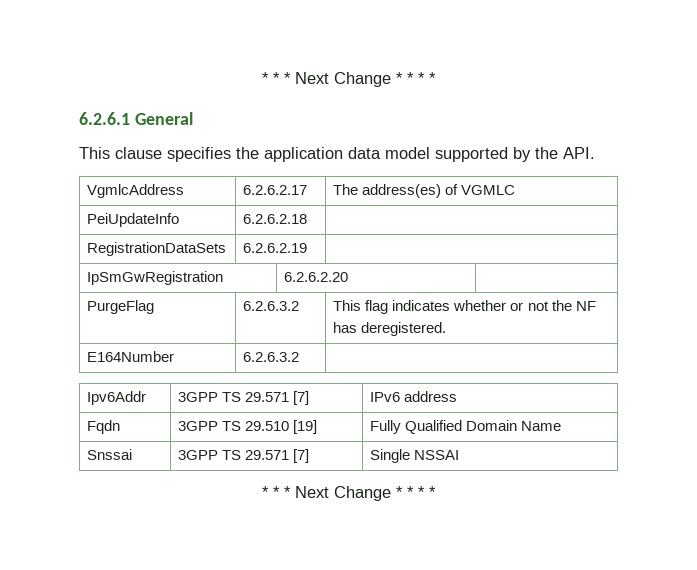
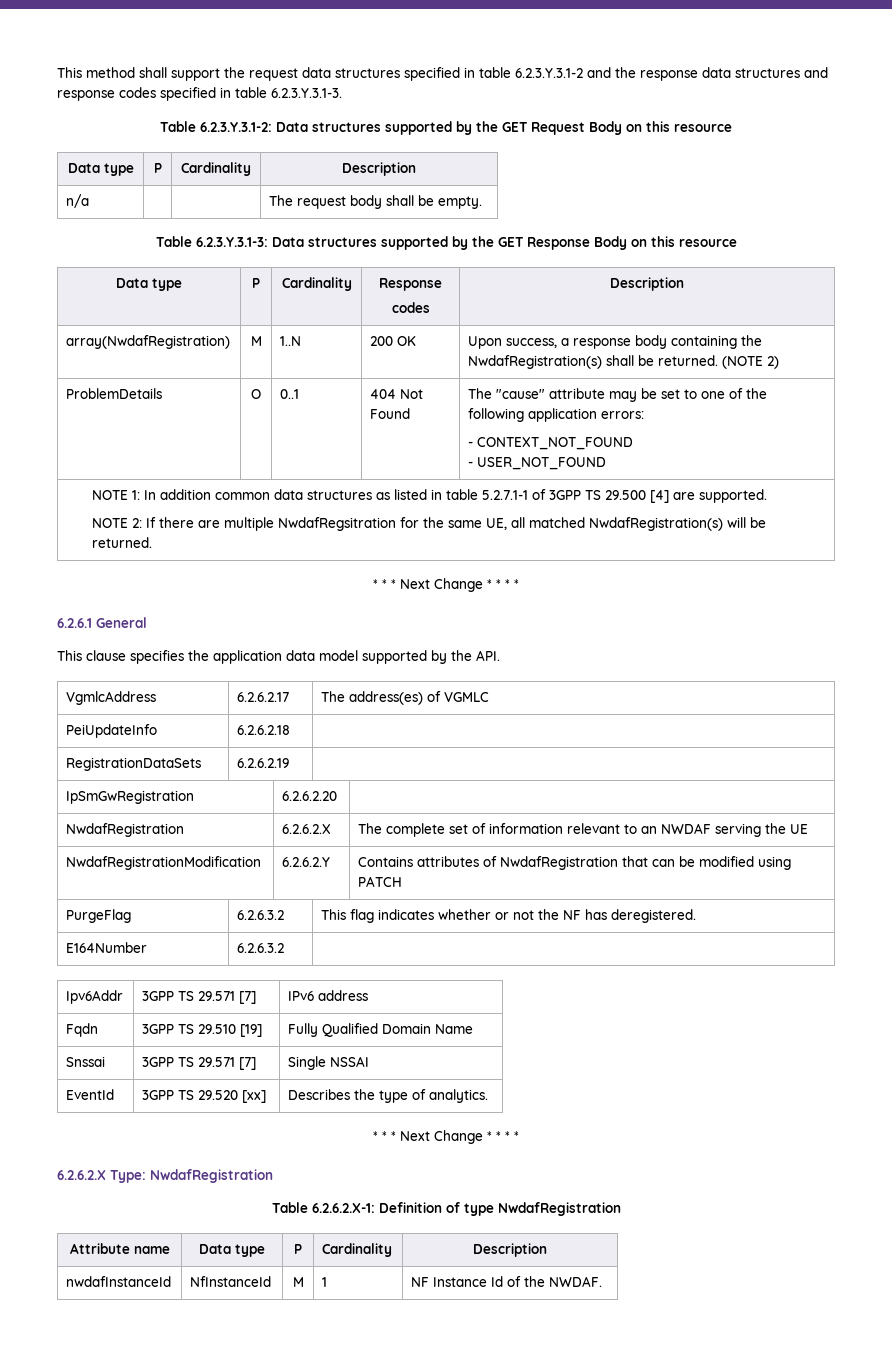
(262, 78) none -> [57,67,828,81] [57,87,342,101] [160,121,732,135] [67,163,134,176] [153,163,162,173] [181,162,251,176] [342,162,416,176] [66,194,90,208] [269,195,483,209] [155,236,737,250] [116,278,182,291] [252,278,260,288] [281,277,352,291] [379,278,442,291] [391,302,430,313] [610,277,684,291] [66,335,231,349] [250,336,262,346] [280,336,302,346] [370,336,417,346] [468,335,763,349] [468,355,780,369] [66,388,163,399] [251,389,261,399] [280,389,300,399] [370,389,424,399] [370,408,411,419] [468,388,768,402] [468,408,645,422] [468,437,634,450] [468,457,607,470] [92,489,768,503] [92,517,767,531] [92,537,153,548] This method shall support the request data structures specified in table 6.2.3.Y.3.1-2 and the response data structures and response codes specified in table 6.2.3.Y.3.1-3. // Table 6.2.3.Y.3.1-2: Data structures supported by the GET Request Body on this resource // Data type | P | Cardinality | Description // n/a | | | The request body shall be empty. // Table 6.2.3.Y.3.1-3: Data structures supported by the GET Response Body on this resource // Data type | P | Cardinality | Response // codes | Description // array(NwdafRegistration) | M | 1..N | 200 OK | Upon success, a response body containing the NwdafRegistration(s) shall be returned. (NOTE 2) // ProblemDetails | O | 0..1 | 404 Not Found | The "cause" attribute may be set to one of the following application errors: // - CONTEXT_NOT_FOUND // - USER_NOT_FOUND // NOTE 1: In addition common data structures as listed in table 5.2.7.1-1 of 3GPP TS 29.500 [4] are supported. // NOTE 2: If there are multiple NwdafRegsitration for the same UE, all matched NwdafRegistration(s) will be returned. //
(349, 277) none -> [66,823,185,837] [282,824,332,834] [358,823,809,837] [66,856,262,870] [282,857,331,867] [358,856,792,870] [358,876,403,887] // NwdafRegistration | 6.2.6.2.X | The complete set of information relevant to an NWDAF serving the UE // NwdafRegistrationModification | 6.2.6.2.Y | Contains attributes of NwdafRegistration that can be modified using PATCH
[262,486,436,501] // * * * Next Change * * * * -> [66,1089,115,1100] [142,1090,267,1103] [288,1089,489,1103] [373,1130,519,1144] [57,1169,273,1183] [271,1202,621,1216] [69,1243,170,1254] [199,1244,265,1257] [294,1244,302,1254] [322,1243,393,1257] [473,1243,547,1257] [66,1276,172,1287] [190,1276,272,1287] [292,1277,304,1287] [322,1277,328,1287] [411,1276,603,1287] // EventId | 3GPP TS 29.520 [xx] | Describes the type of analytics. // * * * Next Change * * * * // 6.2.6.2.X Type: NwdafRegistration // Table 6.2.6.2.X-1: Definition of type NwdafRegistration // Attribute name | Data type | P | Cardinality | Description // nwdafInstanceId | NfInstanceId | M | 1 | NF Instance Id of the NWDAF.

